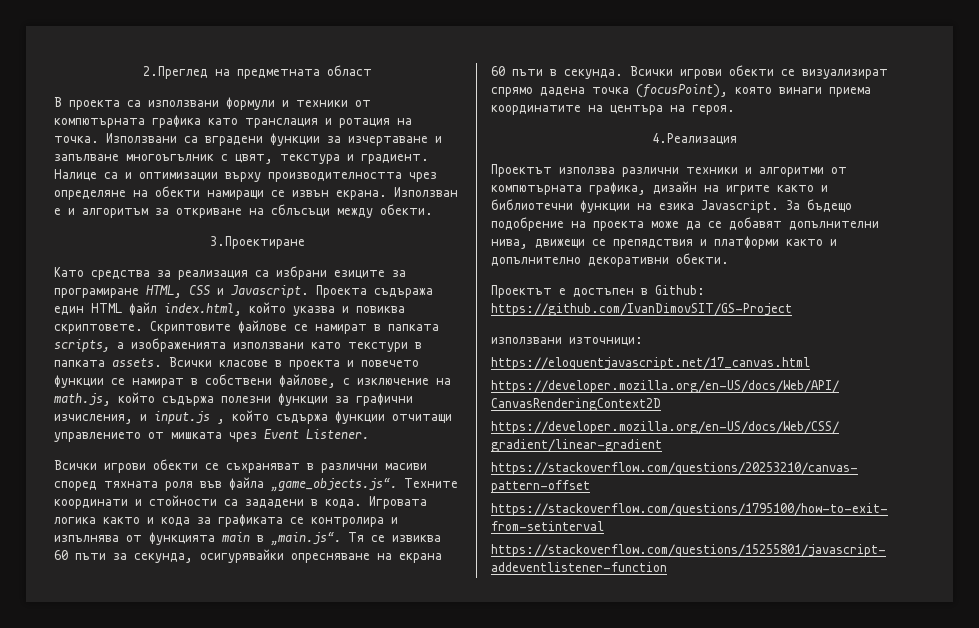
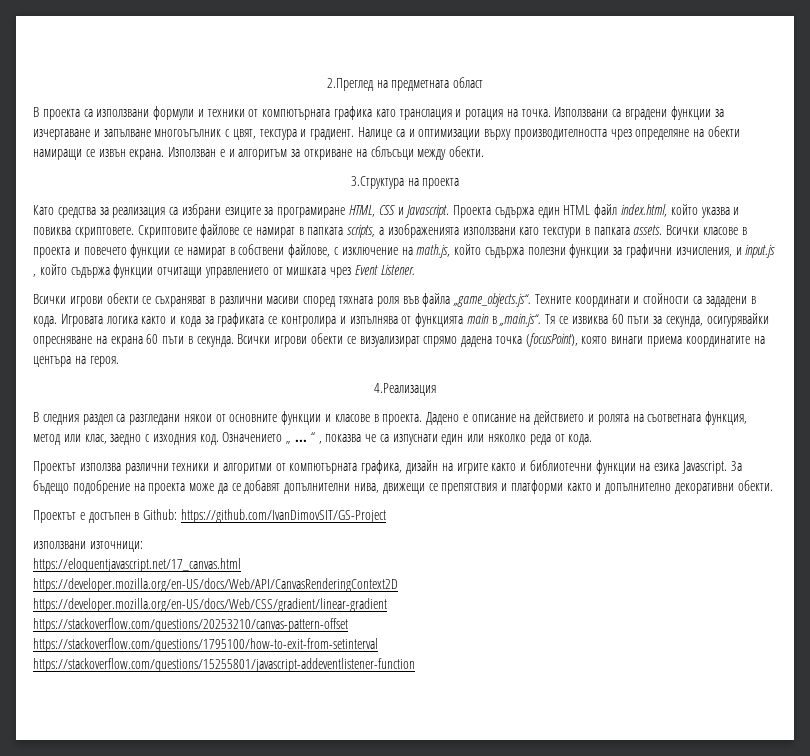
[209,236,305,249] 3.Проектиране -> [350,176,460,189] 3.Структура на проекта
[374,288,433,298] съдъража -> [494,207,534,218] съдържа
(737, 139) none -> [33,411,748,425] [33,432,593,445] // В следния раздел са разгледани някои от основните функции и класове в проекта. Дадено е описание на действието и ролята на съответната функция, метод или клас, заедно с изходния код. Означението „ ... “ , показва че са изпуснати един или няколко реда от кода.
[613,239,693,249] препядствия -> [441,483,498,494] препятствия

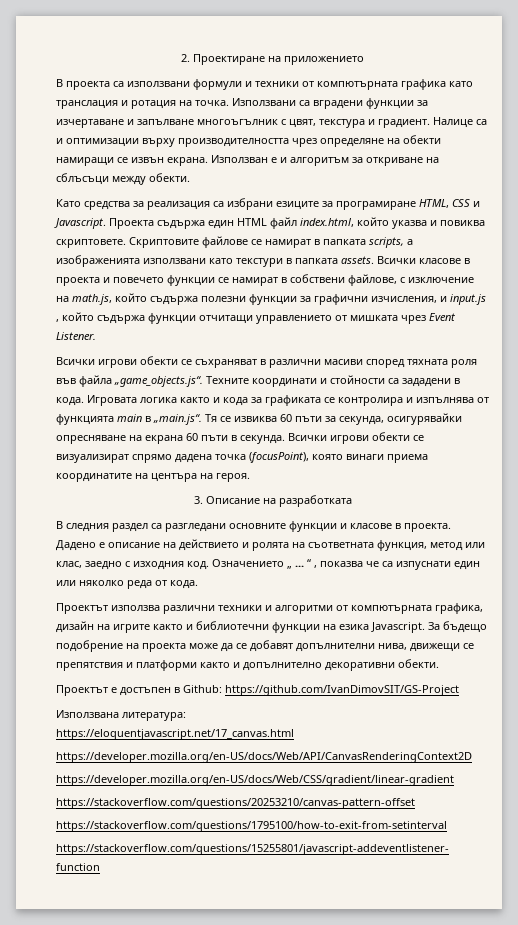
[326,77,484,91] 2.Преглед на предметната област -> [181,54,364,65] 2. Проектиране на приложението
[350,176,460,189] // 3.Структура на проекта -> (190, 177) none
[374,383,436,396] 4.Реализация -> [193,495,352,507] 3. Описание на разработката
[183,414,226,422] някои от -> (226, 527) none
[33,541,143,552] използвани източници: -> [56,710,186,721] Използвана литература:

